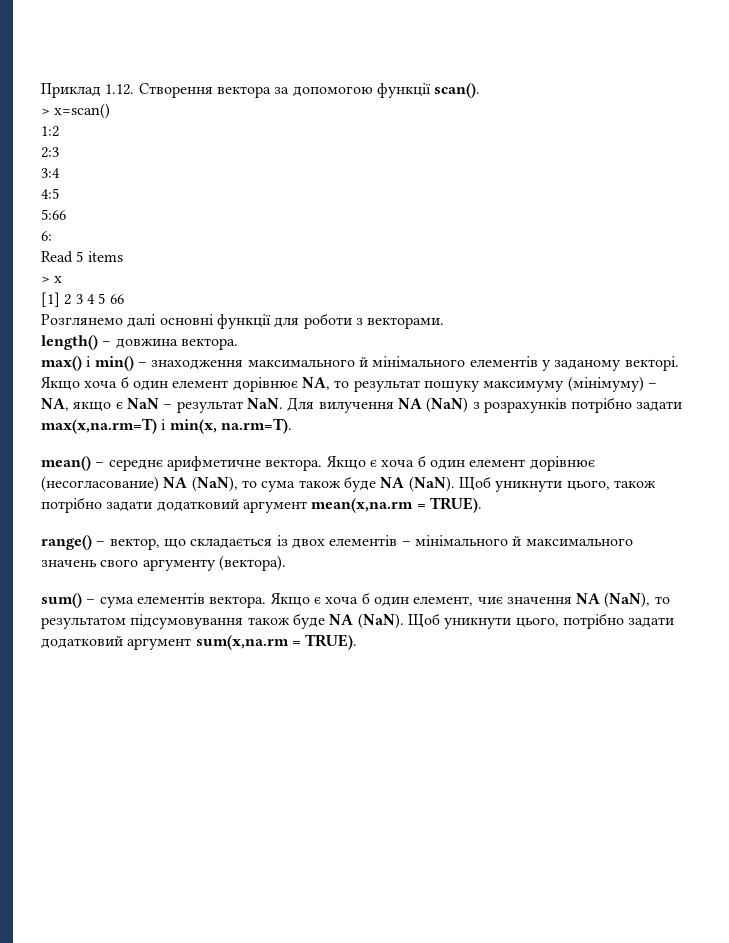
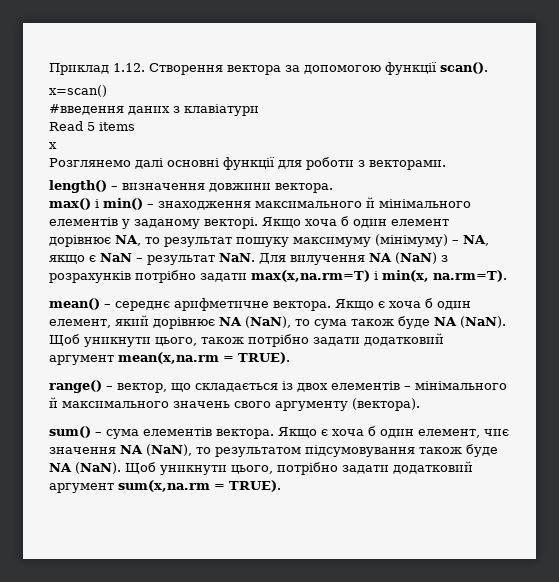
[41,108,50,115] > -> (488, 68) none
[41,126,59,137] [41,147,59,158] [41,168,60,178] [41,188,59,199] [41,209,66,220] [41,231,52,241] 1:2 // 2:3 // 3:4 // 4:5 // 5:66 // 6: -> [49,104,259,116] #введення даних з клавіатури
[41,276,50,283] > -> (135, 126) none
[41,292,124,307] // [1] 2 3 4 5 66 -> (57, 145) none
[115,338,178,349] довжина -> [122,183,271,192] визначення довжини
[469,456,595,471] [41,476,159,492] елемент дорівнює (несогласование) -> [49,315,215,329] елемент, який дорівнює

